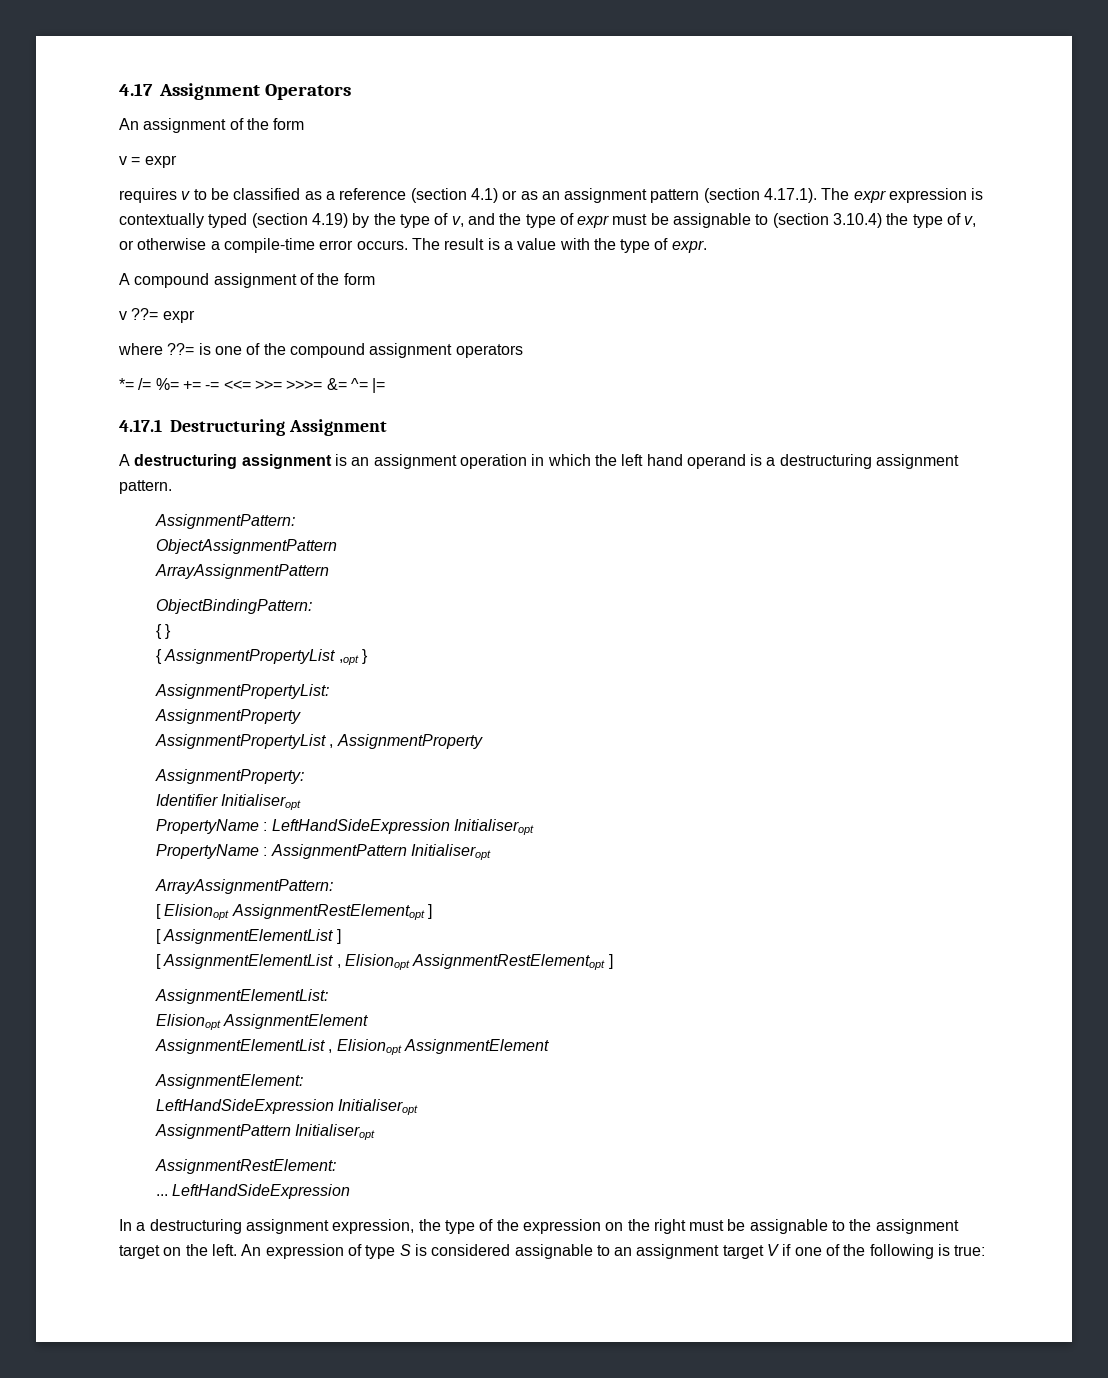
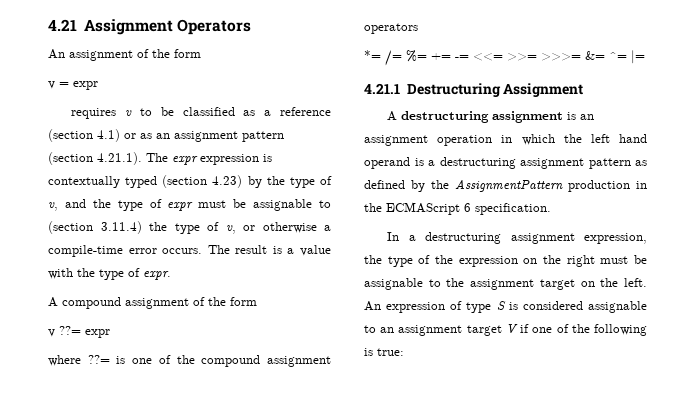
[119,83,153,96] 4.17 -> [48,19,77,31] 4.21
[764,188,818,203] 4.17.1). -> [97,152,142,165] 4.21.1).
[311,213,348,228] 4.19) -> [212,175,243,188] 4.23)
[833,213,883,228] 3.10.4) -> [100,221,142,234] 3.11.4)
[119,419,162,432] 4.17.1 -> [364,83,400,94] 4.21.1
[119,480,172,494] [155,514,296,529] [156,539,338,554] [155,564,330,579] [156,599,313,614] [156,624,172,639] [156,649,369,665] [155,684,330,699] [155,709,302,724] [155,734,483,749] [155,769,305,784] [156,794,302,810] [156,819,535,835] [156,844,492,860] [155,879,334,894] [156,904,433,920] [156,929,341,944] [156,954,613,970] [155,989,329,1004] [156,1014,369,1030] [155,1039,550,1055] [155,1074,304,1089] [156,1099,419,1115] [155,1124,376,1140] [155,1159,337,1174] [156,1184,351,1199] pattern. // AssignmentPattern: // ObjectAssignmentPattern // ArrayAssignmentPattern // ObjectBindingPattern: // { } // { AssignmentPropertyList ,opt } // AssignmentPropertyList: // AssignmentProperty // AssignmentPropertyList , AssignmentProperty // AssignmentProperty: // Identifier Initialiseropt // PropertyName : LeftHandSideExpression Initialiseropt // PropertyName : AssignmentPattern Initialiseropt // ArrayAssignmentPattern: // [ Elisionopt AssignmentRestElementopt ] // [ AssignmentElementList ] // [ AssignmentElementList , Elisionopt AssignmentRestElementopt ] // AssignmentElementList: // Elisionopt AssignmentElement // AssignmentElementList , Elisionopt AssignmentElement // AssignmentElement: // LeftHandSideExpression Initialiseropt // AssignmentPattern Initialiseropt // AssignmentRestElement: // ... LeftHandSideExpression -> [588,158,647,169] [364,179,647,192] [364,202,551,215] pattern as defined by the AssignmentPattern production in the ECMAScript 6 specification.

